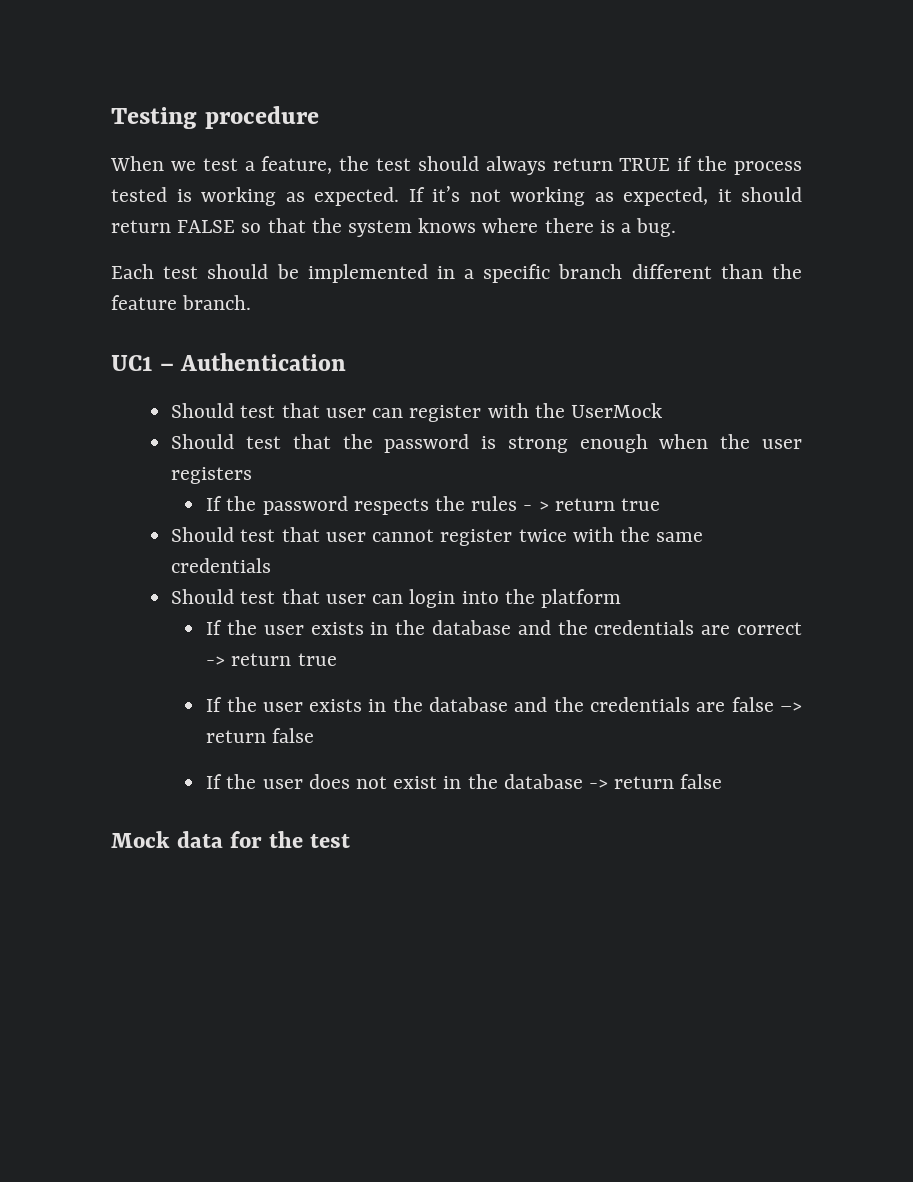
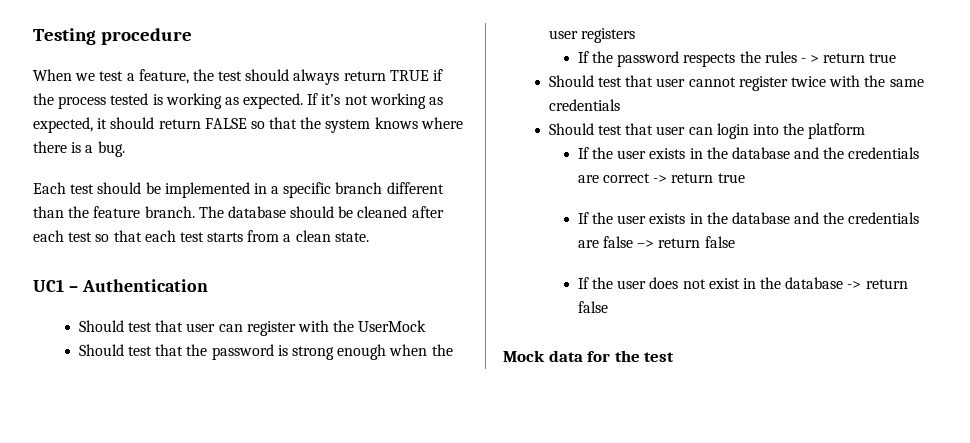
(252, 302) none -> [198,206,444,218] [33,230,369,242] The database should be cleaned after each test so that each test starts from a clean state.

